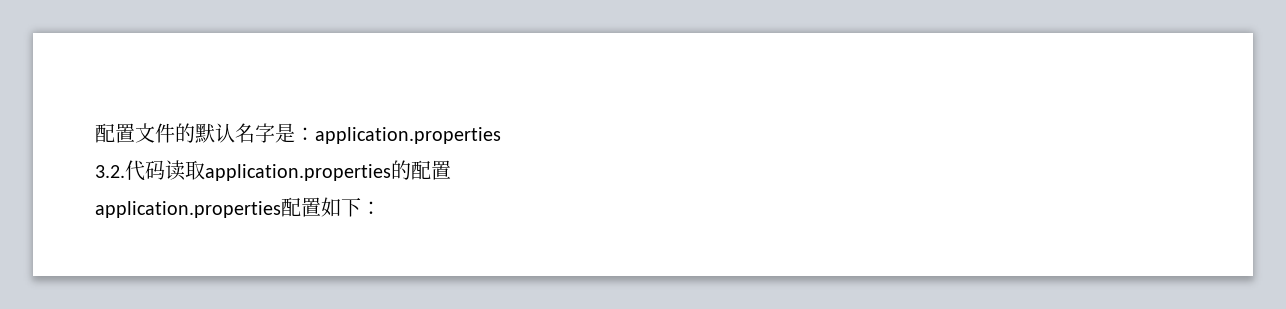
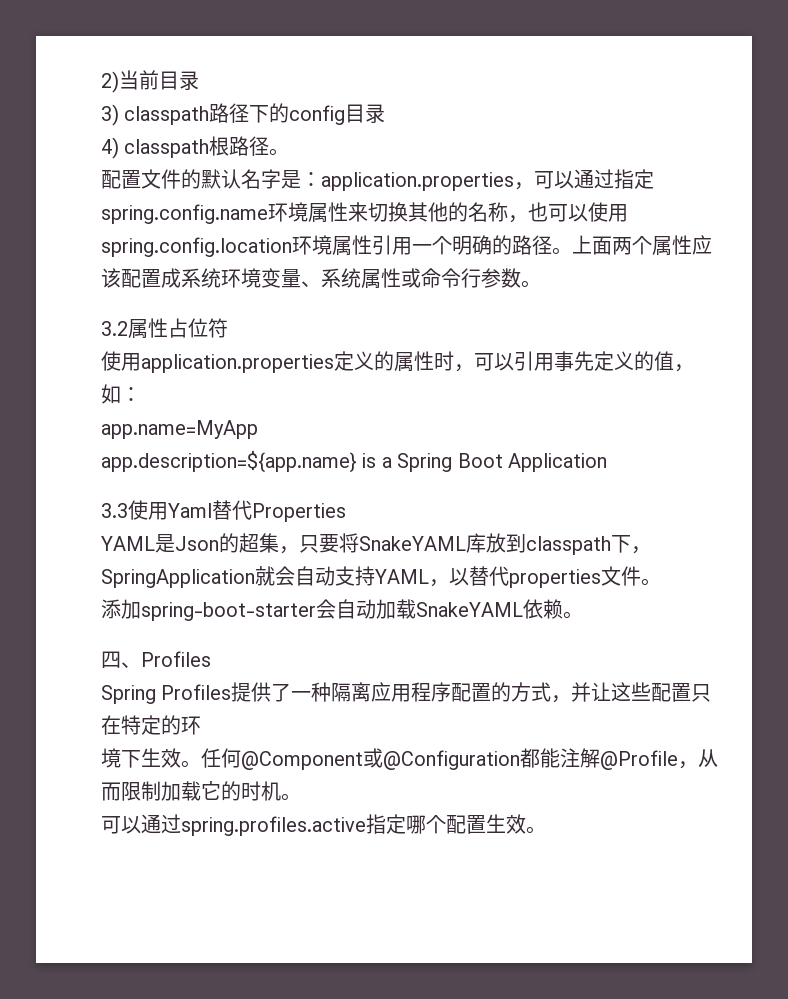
(95, 133) none -> [101,70,199,93] [101,103,386,126] [101,136,290,159] 2)当前目录 // 3) classpath路径下的config目录 // 4) classpath根路径。 //
[95,160,451,181] [95,197,381,218] // 3.2.代码读取application.properties的配置 // application.properties配置如下： -> [514,169,654,190] [101,202,628,224] [101,235,712,257] [101,268,541,289] [101,318,228,339] [101,351,694,373] [101,384,141,404] [101,420,258,439] [101,451,607,473] [101,500,346,522] [101,533,651,555] [101,566,661,588] [101,599,583,621] [101,651,211,669] [101,682,712,704] [101,715,201,735] [101,748,718,770] [101,781,301,801] [101,814,546,836] ，可以通过指定spring.config.name环境属性来切换其他的名称，也可以使用spring.config.location环境属性引用一个明确的路径。上面两个属性应该配置成系统环境变量、系统属性或命令行参数。 // 3.2属性占位符 // 使用application.properties定义的属性时，可以引用事先定义的值，如： // app.name=MyApp // app.description=${app.name} is a Spring Boot Application // 3.3使用Yaml替代Properties // YAML是Json的超集，只要将SnakeYAML库放到classpath下，SpringApplication就会自动支持YAML，以替代properties文件。 // 添加spring-boot-starter会自动加载SnakeYAML依赖。 // 四、Profiles // Spring Profiles提供了一种隔离应用程序配置的方式，并让这些配置只在特定的环 // 境下生效。任何@Component或@Configuration都能注解@Profile，从而限制加载它的时机。 // 可以通过spring.profiles.active指定哪个配置生效。

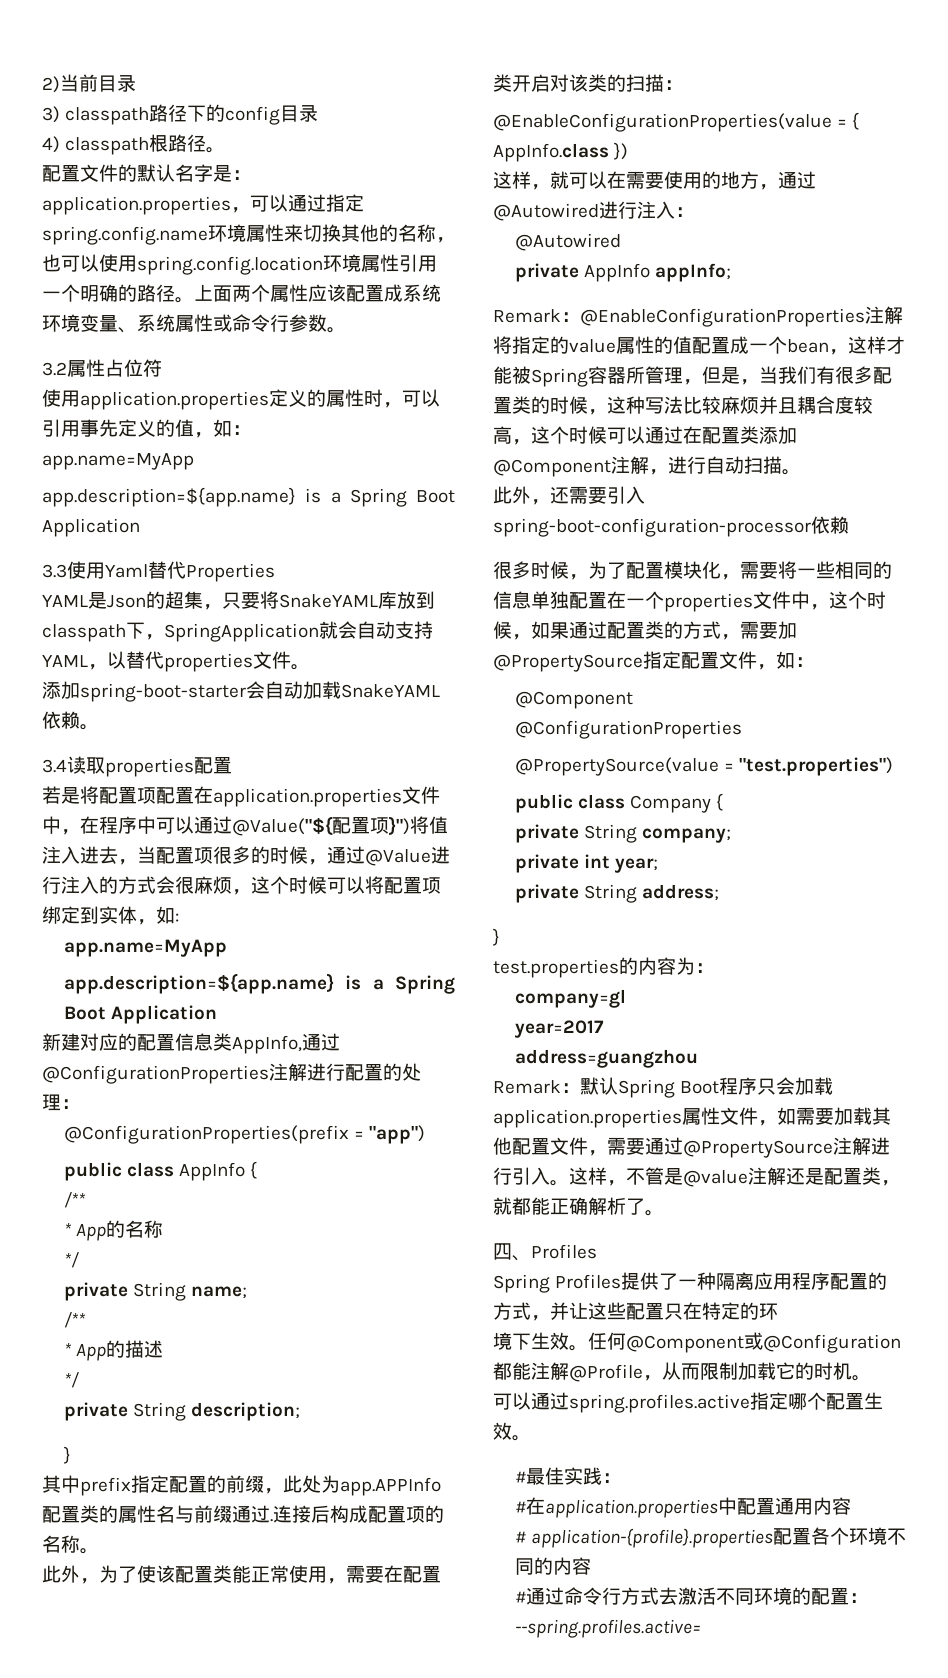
(583, 615) none -> [42,756,232,777] [42,786,440,807] [42,816,448,836] [42,846,450,866] [42,876,441,895] [42,906,179,925] [63,939,227,957] [63,973,456,994] [63,1005,217,1024] [42,1033,340,1054] [42,1063,421,1084] [42,1094,80,1111] [63,1125,426,1144] [63,1161,258,1181] [63,1192,86,1208] [63,1220,163,1241] [63,1252,79,1268] [63,1282,248,1301] [63,1312,86,1328] [63,1340,163,1361] [63,1372,79,1388] [63,1402,301,1421] [63,1446,71,1464] [42,1475,441,1496] [42,1505,444,1523] [42,1535,99,1554] [42,1565,441,1584] [493,74,683,92] [493,112,860,132] [493,142,629,162] [493,171,816,190] [493,201,694,221] [514,233,621,251] [514,263,732,282] [493,306,903,327] [493,336,905,355] [493,366,892,387] [493,396,873,415] [493,426,797,445] [493,456,801,477] [493,486,645,505] [493,516,849,537] [493,561,892,580] [493,591,886,612] [493,621,797,640] [493,651,814,672] [514,691,633,709] [514,720,742,739] [514,757,894,776] [514,793,724,813] [514,824,732,843] [514,854,659,873] [514,884,720,903] [493,928,500,946] [493,957,714,978] [514,989,626,1008] [514,1020,604,1038] [514,1049,698,1068] [493,1077,834,1098] [493,1107,891,1128] [493,1137,890,1158] [493,1167,900,1187] [493,1197,664,1216] // 3.4读取properties配置 // 若是将配置项配置在application.properties文件中，在程序中可以通过@Value("${配置项}")将值注入进去，当配置项很多的时候，通过@Value进行注入的方式会很麻烦，这个时候可以将配置项绑定到实体，如: // app.name=MyApp // app.description=${app.name} is a Spring Boot Application // 新建对应的配置信息类AppInfo,通过@ConfigurationProperties注解进行配置的处理： // @ConfigurationProperties(prefix = "app") // public class AppInfo { // /** // * App的名称 // */ // private String name; // /** // * App的描述 // */ // private String description; // } // 其中prefix指定配置的前缀，此处为app.APPInfo配置类的属性名与前缀通过.连接后构成配置项的名称。 // 此外，为了使该配置类能正常使用，需要在配置类开启对该类的扫描： // @EnableConfigurationProperties(value = { AppInfo.class }) // 这样，就可以在需要使用的地方，通过@Autowired进行注入： // @Autowired // private AppInfo appInfo; // Remark：@EnableConfigurationProperties注解将指定的value属性的值配置成一个bean，这样才能被Spring容器所管理，但是，当我们有很多配置类的时候，这种写法比较麻烦并且耦合度较高，这个时候可以通过在配置类添加@Component注解，进行自动扫描。 // 此外，还需要引入spring-boot-configuration-processor依赖 // 很多时候，为了配置模块化，需要将一些相同的信息单独配置在一个properties文件中，这个时候，如果通过配置类的方式，需要加@PropertySource指定配置文件，如： // @Component // @ConfigurationProperties // @PropertySource(value = "test.properties") // public class Company { // private String company; // private int year; // private String address; // } // test.properties的内容为： // company=gl // year=2017 // address=guangzhou // Remark：默认Spring Boot程序只会加载application.properties属性文件，如需要加载其他配置文件，需要通过@PropertySource注解进行引入。这样，不管是@value注解还是配置类，就都能正确解析了。
(546, 830) none -> [514,1467,621,1485] [514,1497,851,1518] [514,1527,906,1548] [514,1557,591,1575] [514,1587,868,1605] [514,1619,702,1638] // #最佳实践： // #在application.properties中配置通用内容 // # application-{profile}.properties配置各个环境不同的内容 // #通过命令行方式去激活不同环境的配置：--spring.profiles.active=

